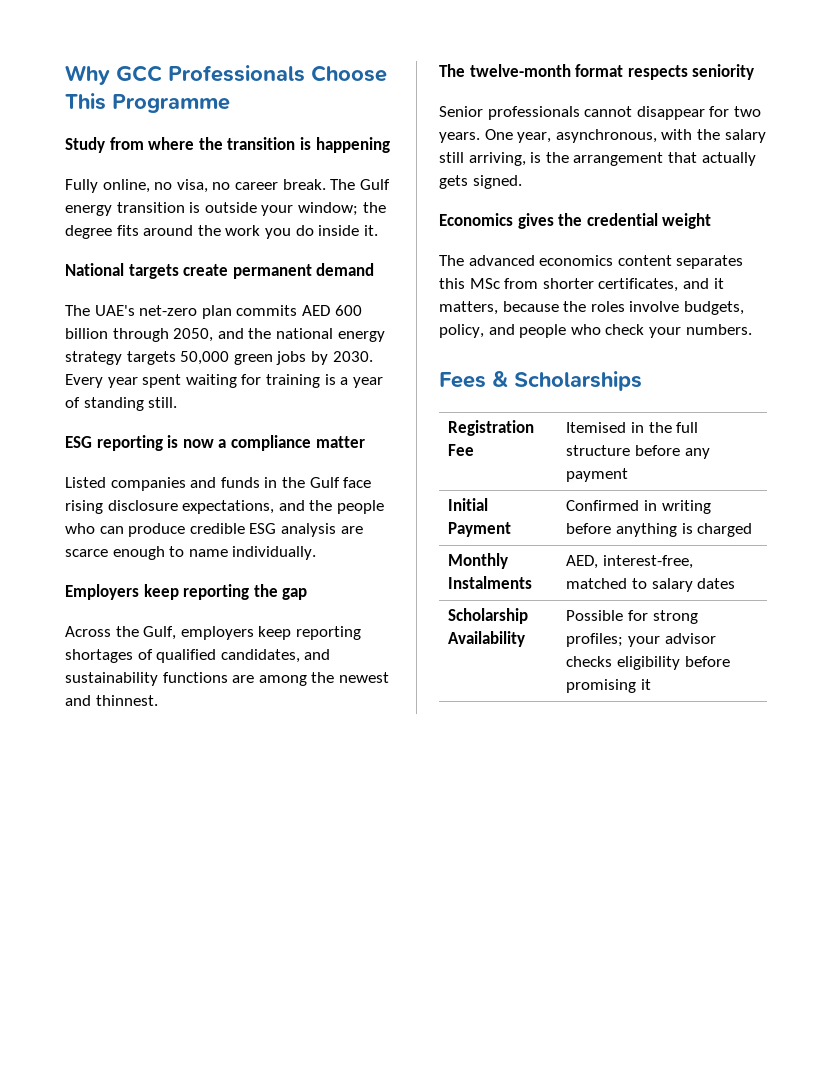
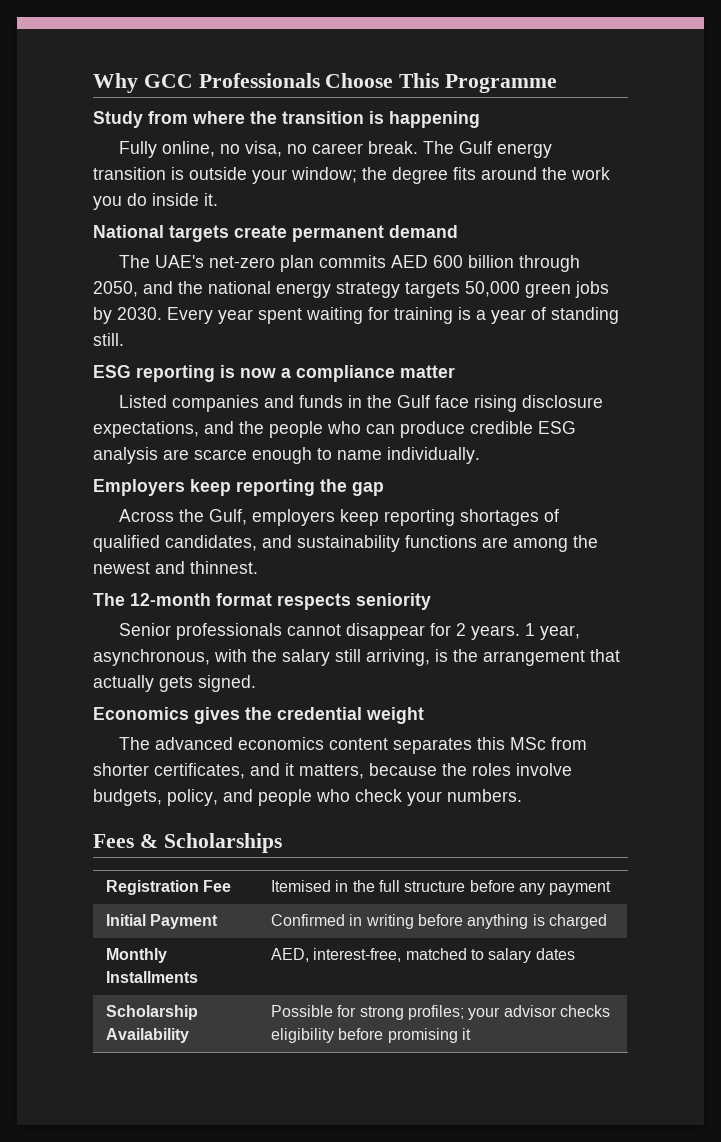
[469,64,571,77] twelve-month -> [130,593,211,606] 12-month
[733,106,761,117] [439,129,513,143] two years. One -> [455,623,535,640] 2 years. 1
[448,576,533,589] Instalments -> [106,971,199,983] Installments

